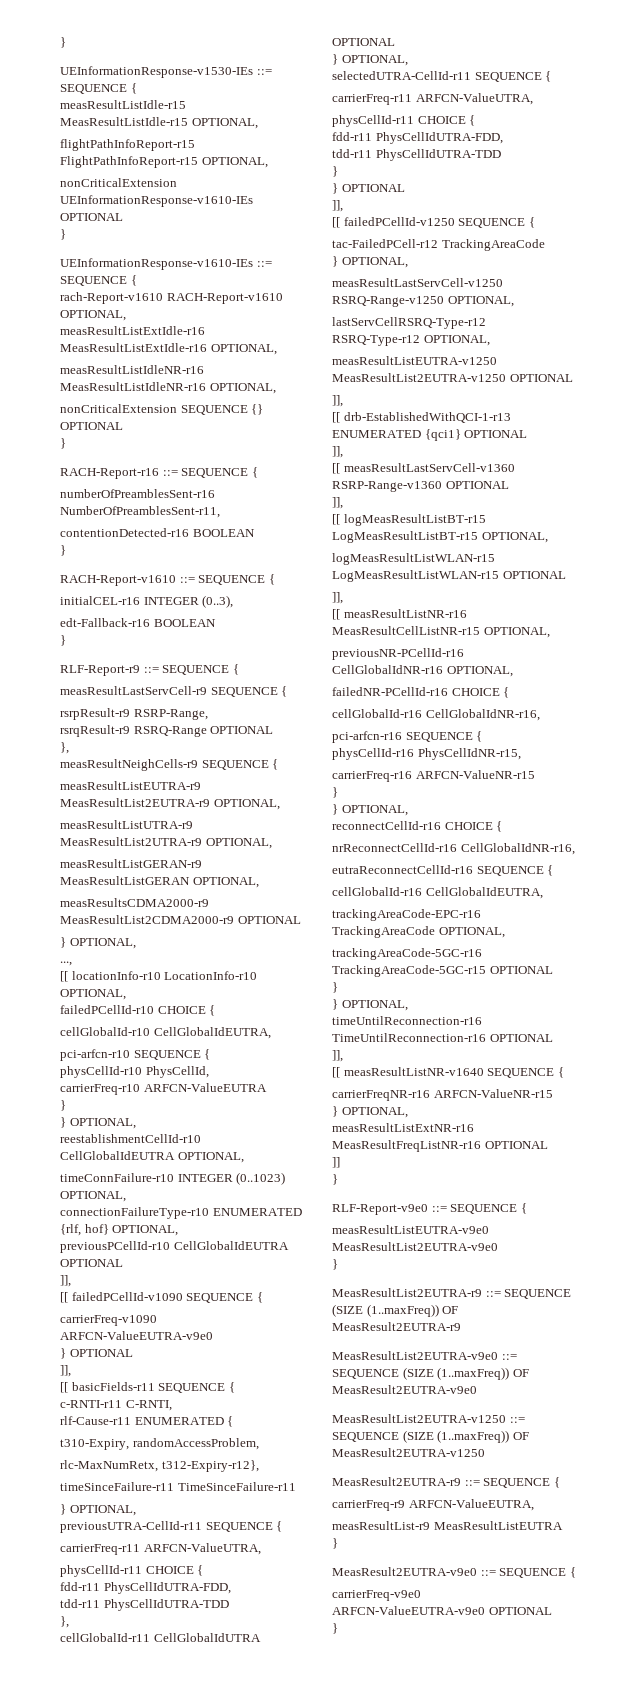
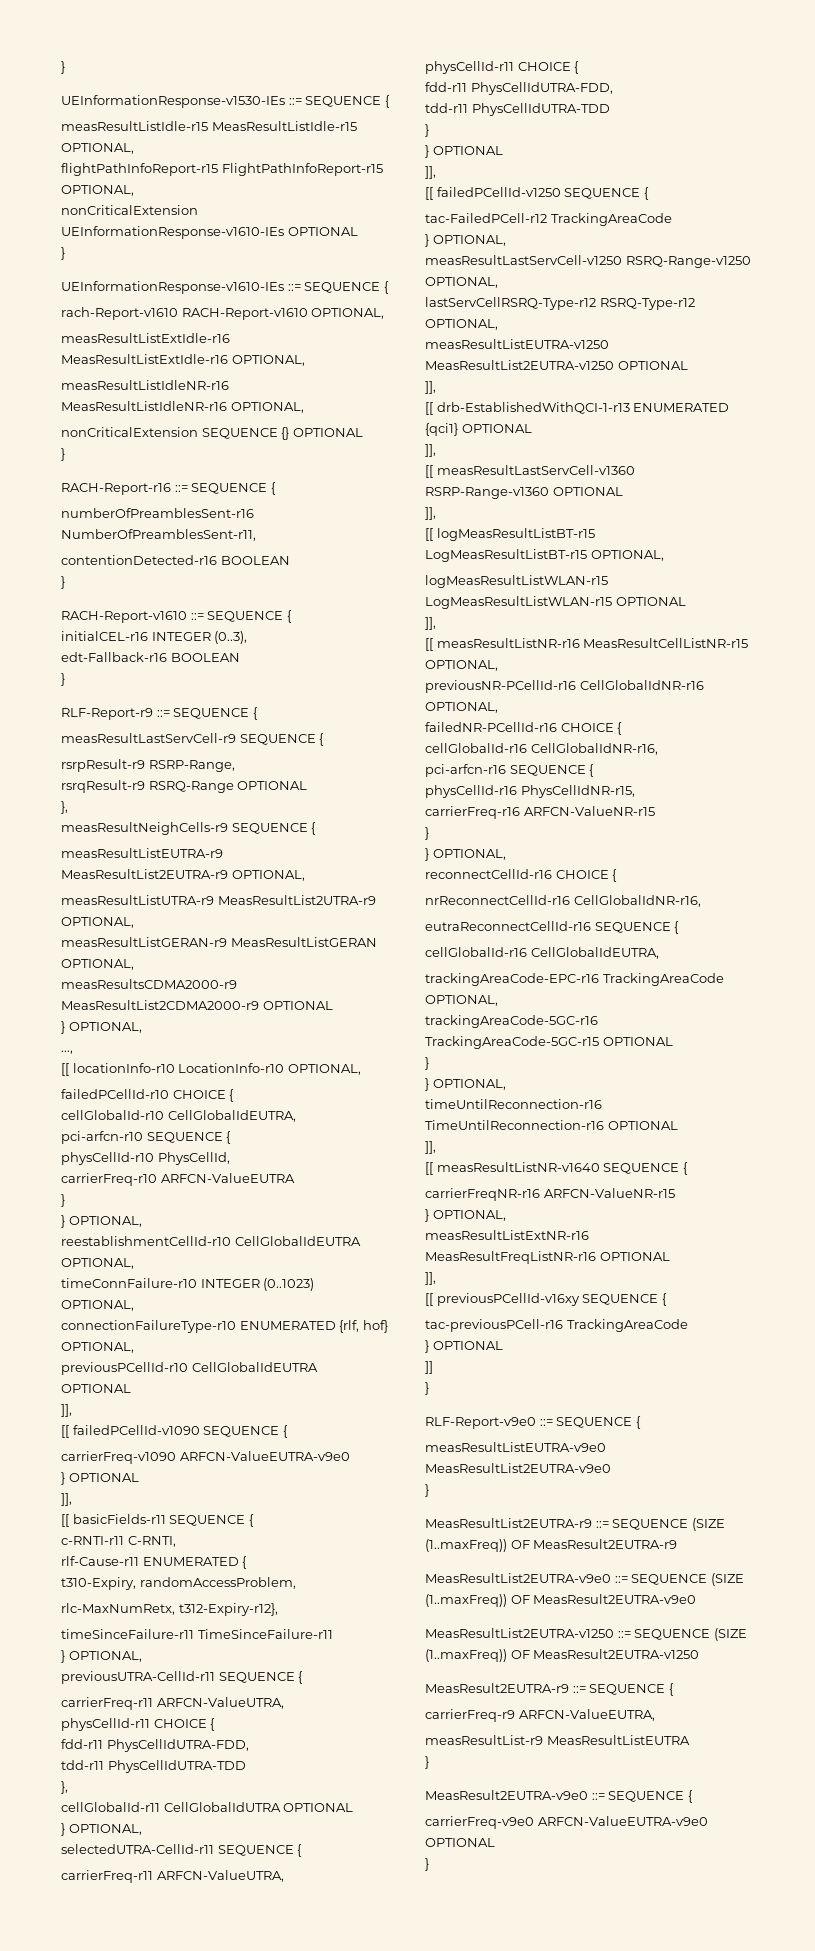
(548, 1145) none -> [425,1272,436,1285] [425,1293,667,1306] [425,1319,688,1332] [425,1340,503,1353] // ]], // [[ previousPCellId-v16xy SEQUENCE { // tac-previousPCell-r16 TrackingAreaCode // } OPTIONAL

